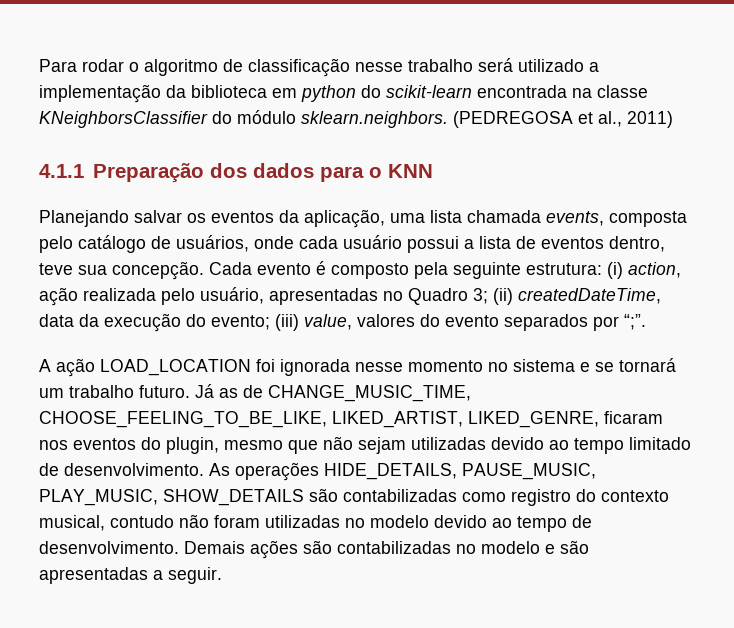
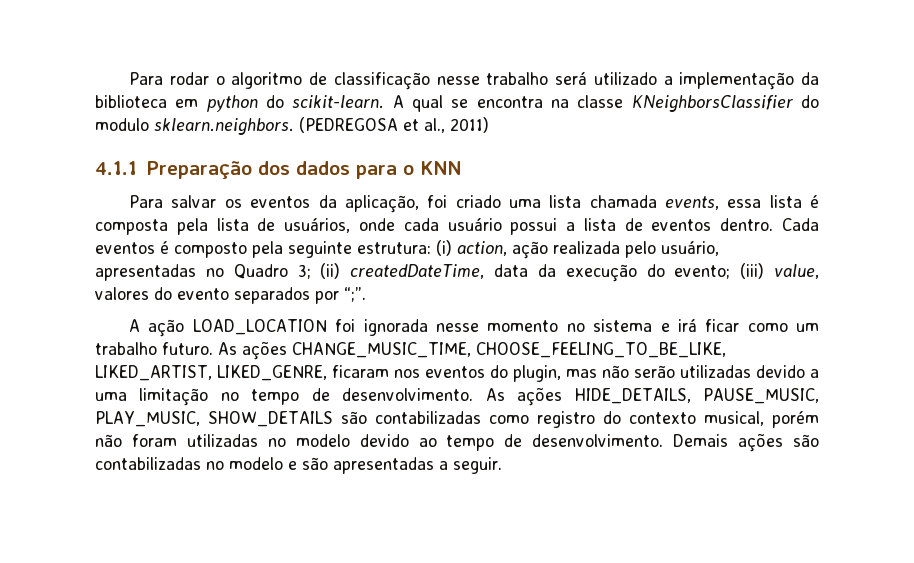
[386,85,567,98] scikit-learn encontrada -> [292,95,543,112] scikit-learn. A qual se encontra
[237,110,296,124] módulo -> [95,118,149,131] modulo
[39,210,129,227] Planejando -> [129,195,164,208] Para
(385, 218) none -> [427,195,501,208] foi criado
[609,211,687,227] [39,235,146,253] composta pelo catálogo -> [727,195,819,208] [95,218,249,235] essa lista é composta pela lista
[609,236,665,252] [39,261,311,280] dentro, teve sua concepção. Cada evento -> [720,218,820,231] [95,242,155,254] dentro. Cada eventos
[595,358,676,372] [39,384,263,398] se tornará um trabalho futuro. Já as de -> [677,319,819,332] [95,341,287,360] irá ficar como um trabalho futuro. As ações
[224,436,691,454] mesmo que não sejam utilizadas devido ao tempo limitado -> [566,365,819,378] [95,388,300,406] mas não serão utilizadas devido a uma limitação no tempo
[235,462,319,481] operações -> [517,387,563,406] ações
[110,515,174,528] contudo -> [771,411,819,428] porém

